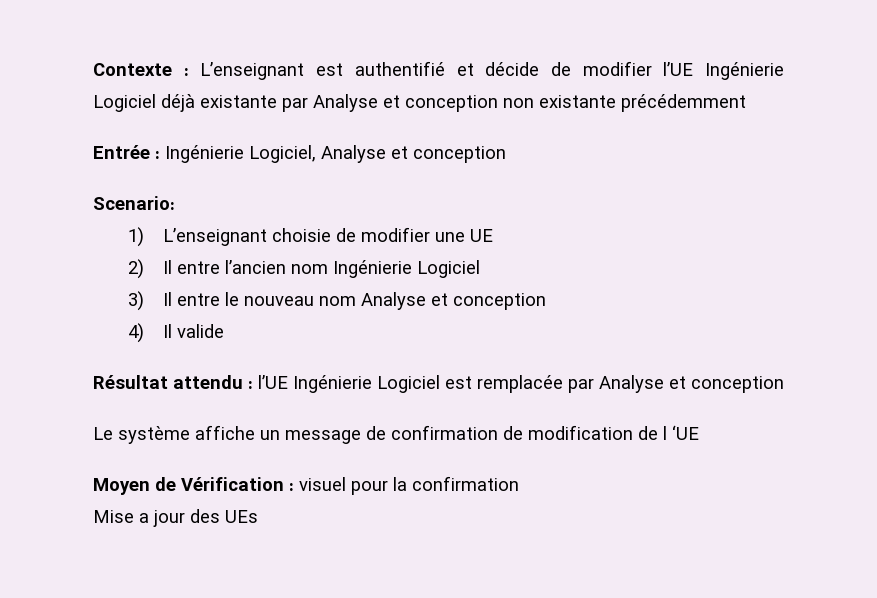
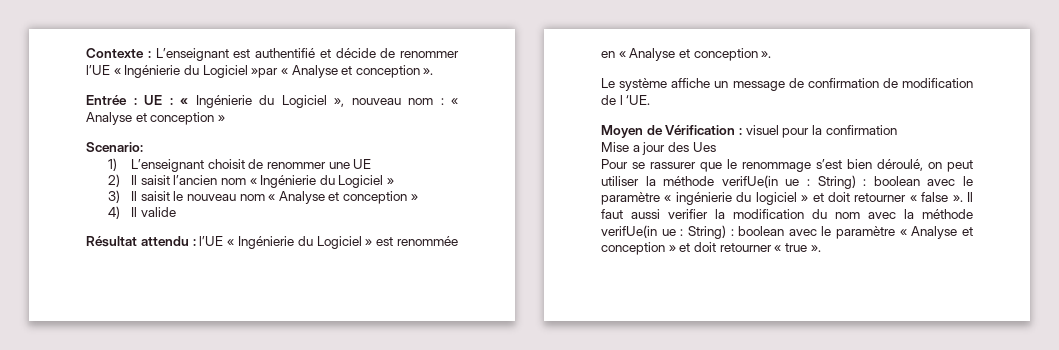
[582,61,784,80] [93,94,746,112] [93,145,506,163] modifier l’UE Ingénierie Logiciel déjà existante par Analyse et conception non existante précédemment // Entrée : Ingénierie Logiciel, Analyse et conception -> [400,51,459,58] [86,65,434,78] [86,95,458,108] [86,112,225,125] renommer l’UE « Ingénierie du Logiciel »par « Analyse et conception ». // Entrée : UE : « Ingénierie du Logiciel », nouveau nom : « Analyse et conception »
[271,227,430,242] choisie de modifier -> [207,159,326,169] choisit de renommer
[176,261,220,274] entre -> [140,175,170,185] saisit
[332,260,480,278] Ingénierie Logiciel -> [249,175,395,188] « Ingénierie du Logiciel »
[176,293,220,306] entre -> [140,191,170,201] saisit
[360,292,546,310] Analyse et conception -> [268,191,418,204] « Analyse et conception »
[293,375,784,393] Ingénierie Logiciel est remplacée par Analyse et conception -> [227,236,459,249] [601,48,772,61] « Ingénierie du Logiciel » est renommée en « Analyse et conception ».
[672,425,699,440] ‘UE -> [626,95,651,105] ‘UE.
[225,510,258,523] UEs -> [692,142,716,152] [601,159,973,172] [601,175,973,189] [601,192,973,205] [601,209,973,219] [601,225,973,239] [601,242,821,255] Ues // Pour se rassurer que le renommage s’est bien déroulé, on peut utiliser la méthode verifUe(in ue : String) : boolean avec le paramètre « ingénierie du logiciel » et doit retourner « false ». Il faut aussi verifier la modification du nom avec la méthode verifUe(in ue : String) : boolean avec le paramètre « Analyse et conception » et doit retourner « true ».

